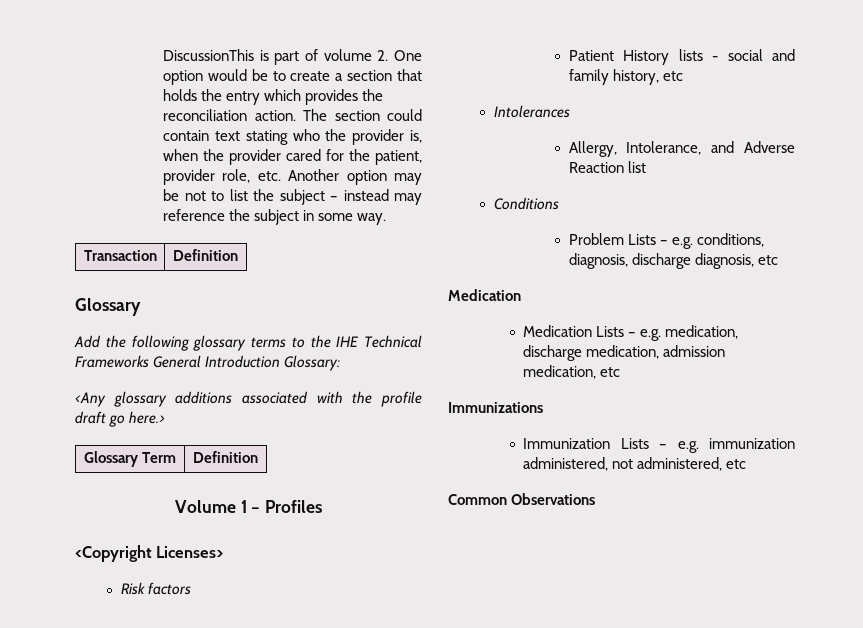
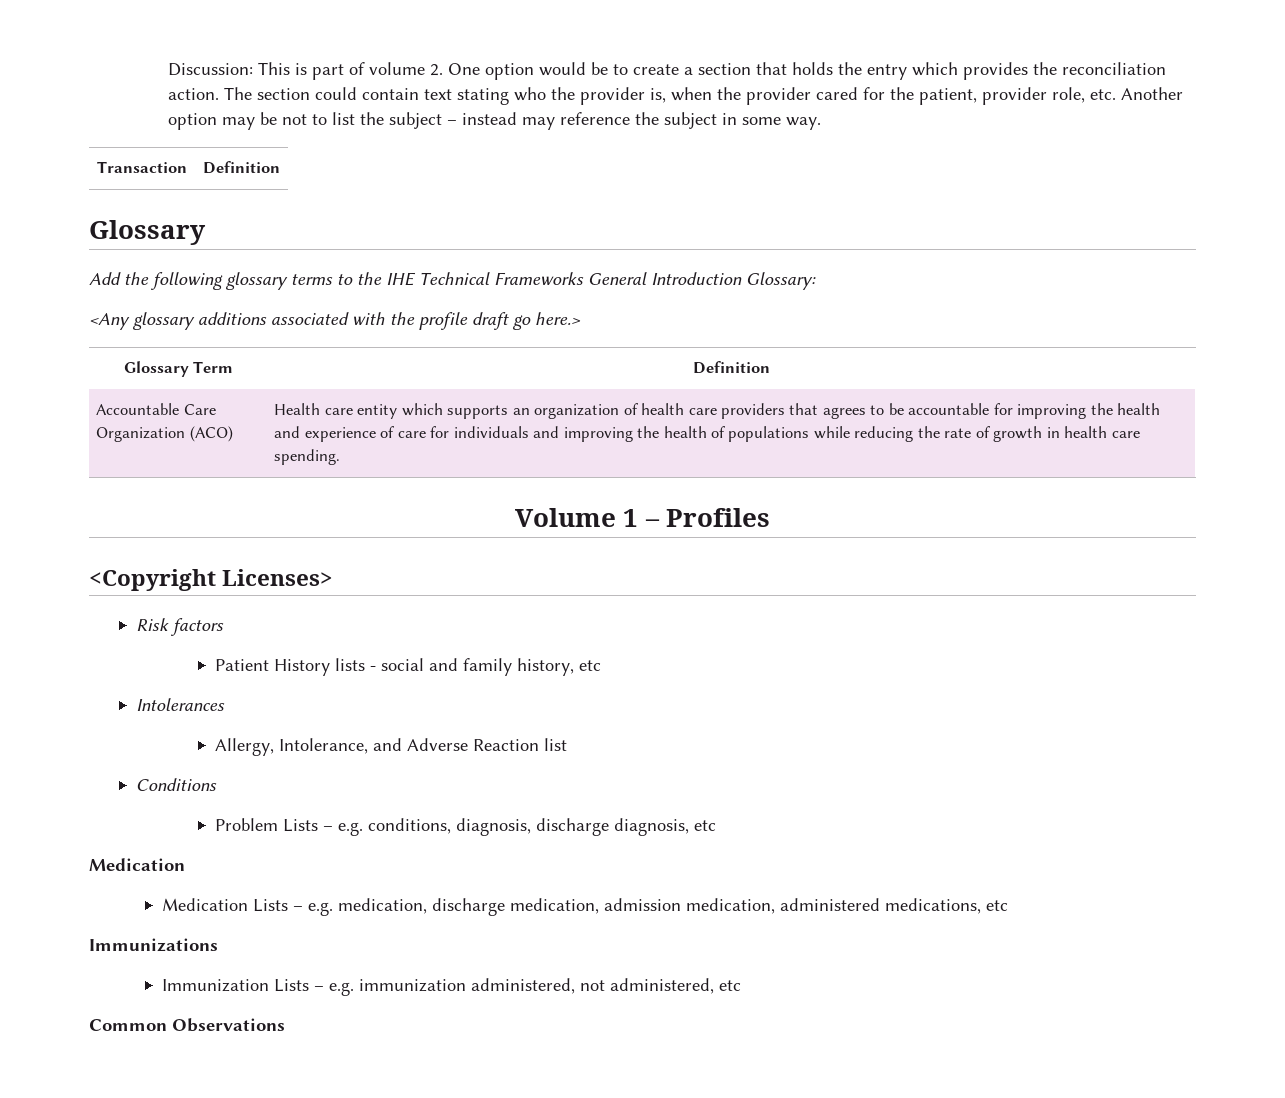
[163,49,255,61] DiscussionThis -> [168,62,291,76] Discussion: This
(258, 457) none -> [96,403,216,415] [96,426,233,442] [274,403,1161,419] [274,426,1140,442] [274,449,341,465] // Accountable Care Organization (ACO) | Health care entity which supports an organization of health care providers that agrees to be accountable for improving the health and experience of care for individuals and improving the health of populations while reducing the rate of growth in health care spending.
(597, 372) none -> [780,898,982,914] administered medications,

